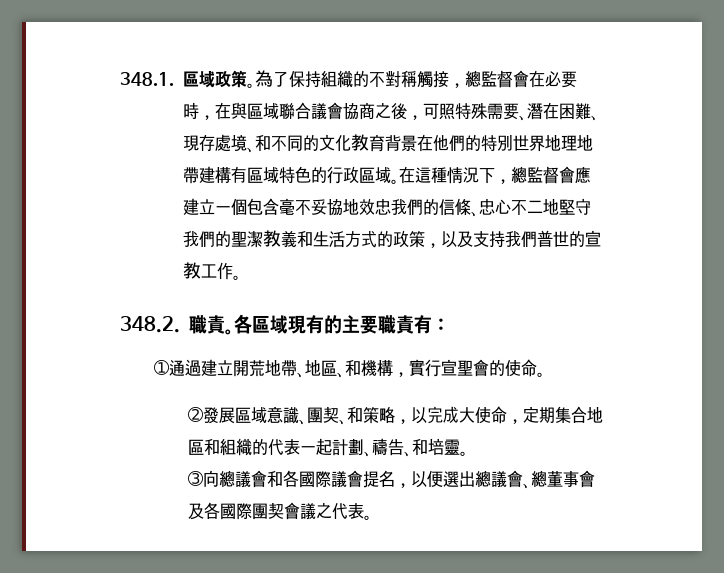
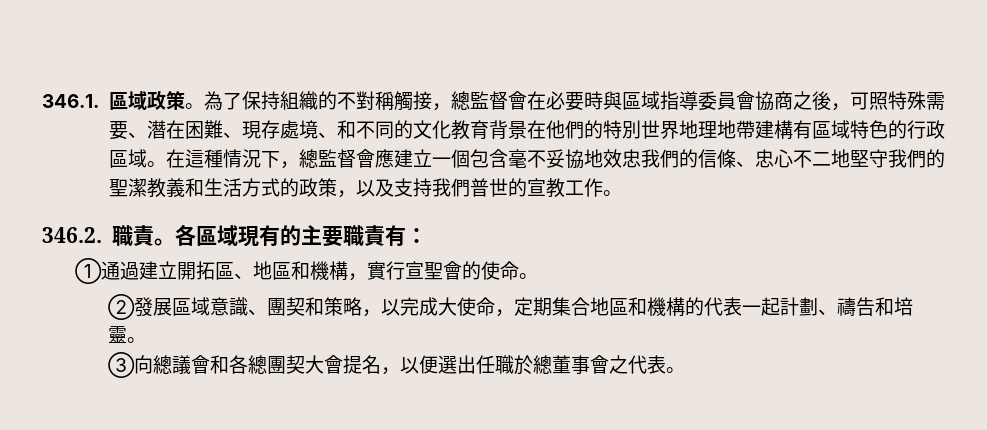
[120,72,174,86] 348.1. -> [42,94,99,108] 346.1.
[199,102,327,120] ，在與區域聯合議 -> [602,91,736,110] 與區域指導委員
[120,316,180,333] 348.2. -> [42,227,102,243] 346.2.
[249,360,346,378] 荒地帶、地區、 -> [196,261,292,280] 拓區、地區
[339,419,348,425] 、 -> (306, 306) none
[220,438,253,456] 組織 -> [647,297,686,316] 機構
[404,451,413,457] 、 -> (876, 306) none
[299,471,348,488] 國際議 -> [248,355,325,374] 總團契大
[475,470,596,489] [188,502,317,520] 總議會、總董事會及各國際團契會議 -> [476,355,610,375] 任職於總董事會

